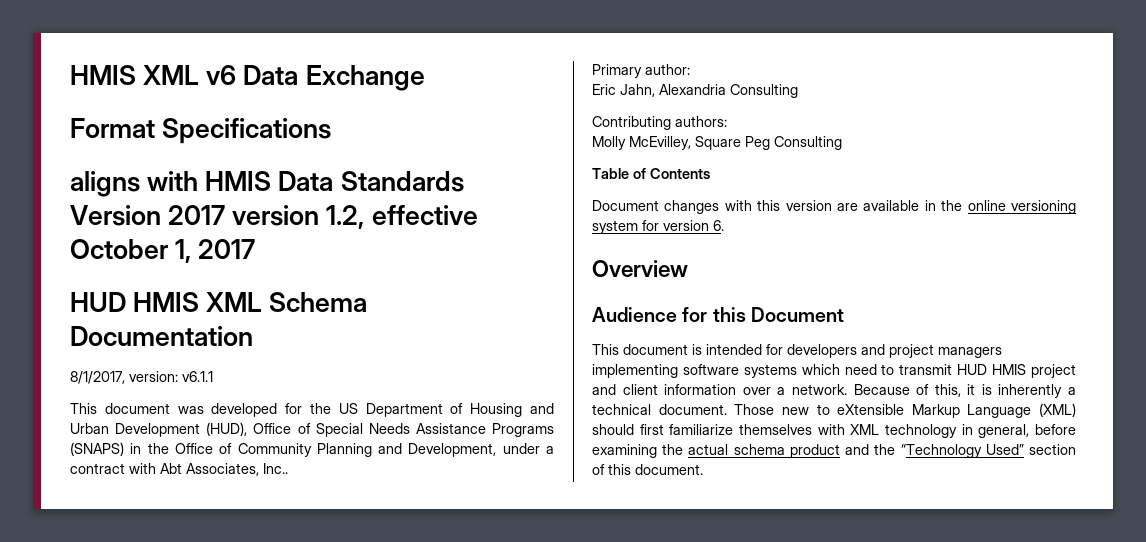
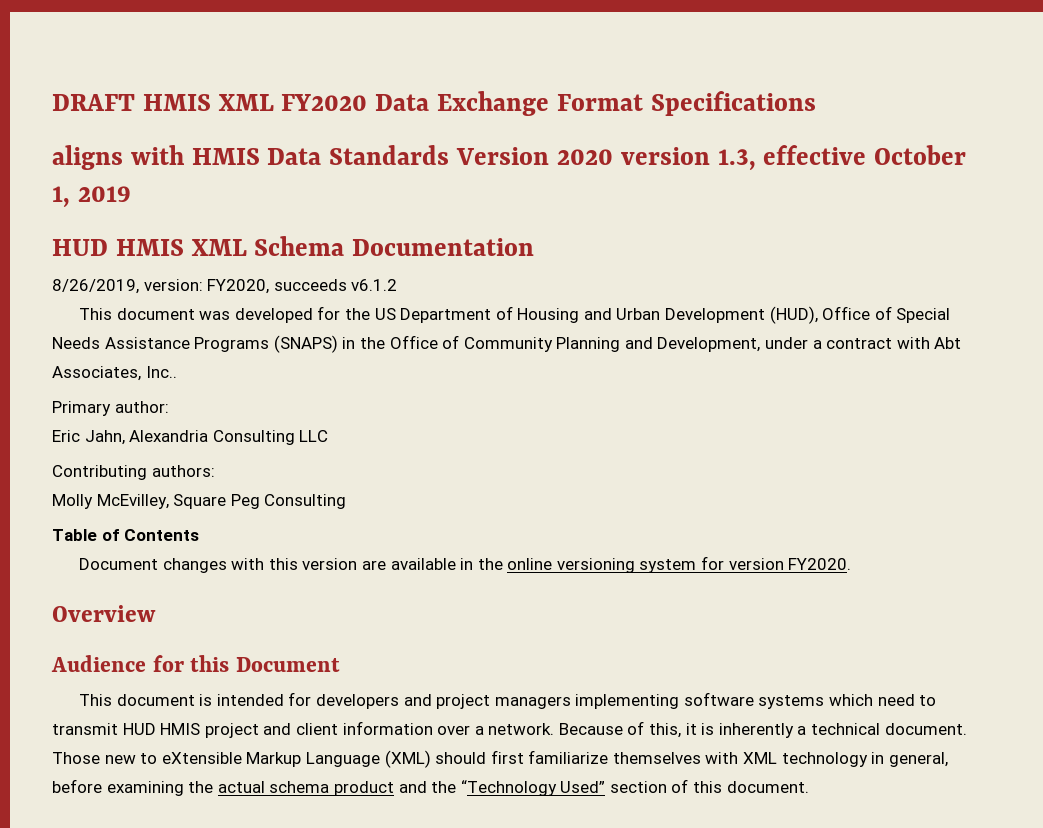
[70,65,237,85] HMIS XML v6 -> [52,94,368,111] DRAFT HMIS XML FY2020
(425, 78) // -> (550, 103) none
[168,205,365,229] 2017 version 1.2, -> [556,147,756,171] 2020 version 1.3,
[198,239,256,259] 2017 -> [77,186,131,202] 2019
[70,371,213,384] 8/1/2017, version: v6.1.1 -> [52,279,398,294] 8/26/2019, version: FY2020, succeeds v6.1.2
(798, 91) none -> [299,430,329,442] LLC
[713,220,724,231] 6. -> [788,558,852,570] FY2020.

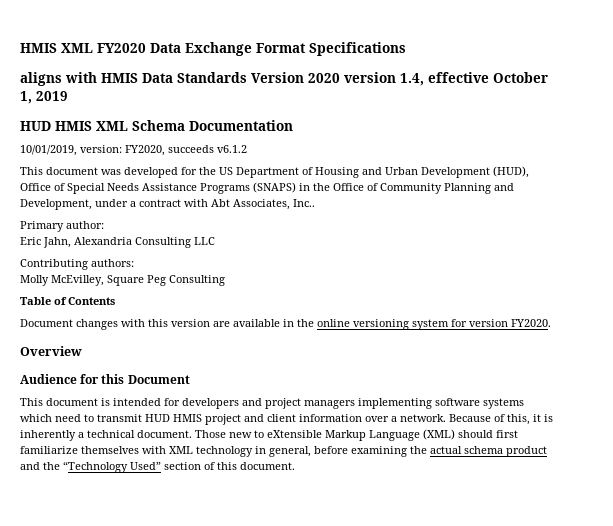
[52,94,135,111] DRAFT -> (20, 48) none
[717,149,756,171] 1.3, -> [400,73,424,86] 1.4,
[52,279,139,294] 8/26/2019, -> [20,145,77,156] 10/01/2019,

